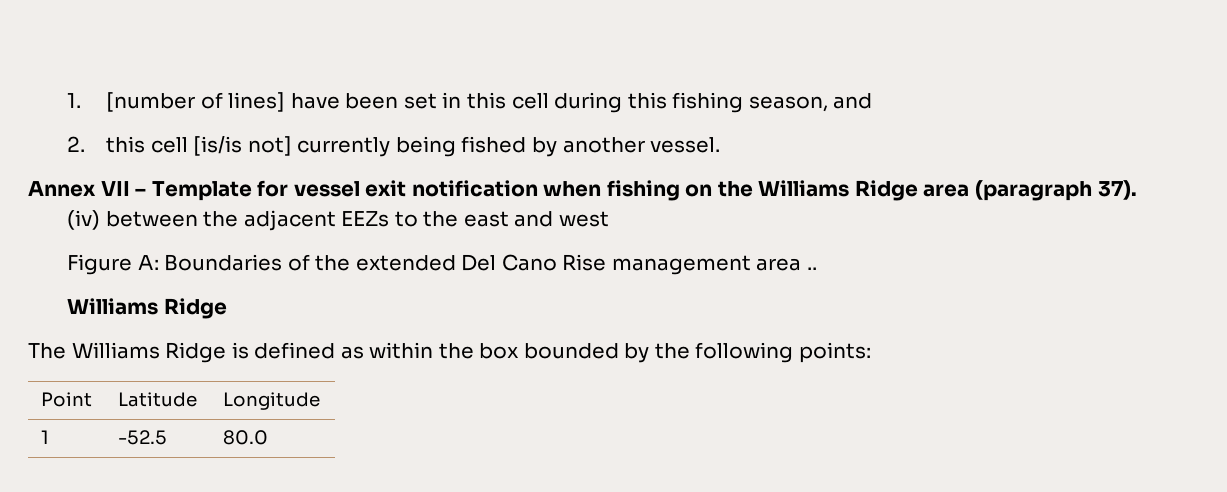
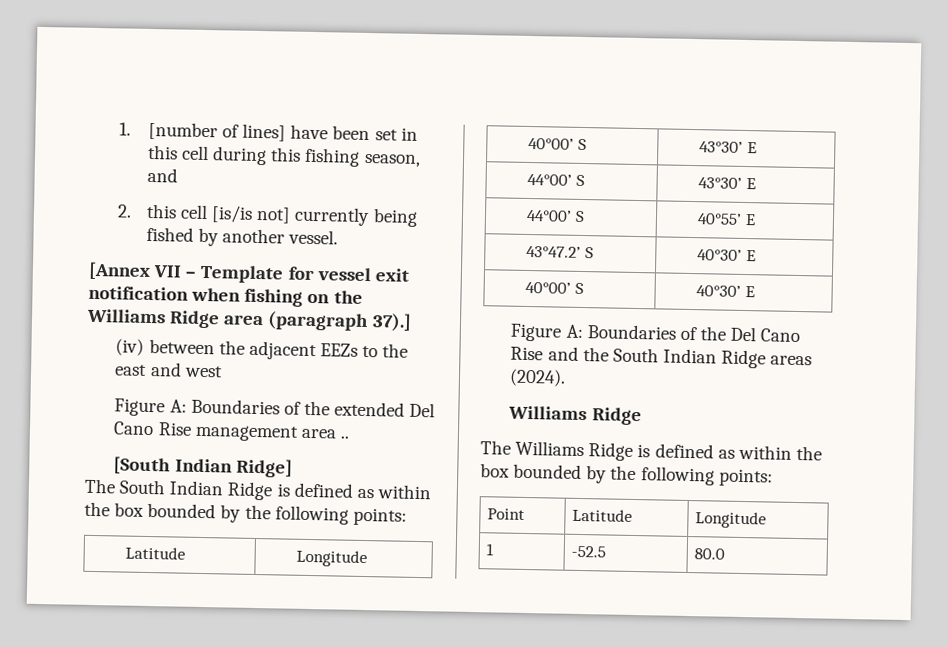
[28,181,96,197] Annex -> [88,261,151,280] [Annex
[1097,180,1137,200] 37). -> [371,313,412,332] 37).]
(818, 268) none -> [113,456,293,478] [84,478,432,501] [84,501,407,526] [125,546,187,560] [296,549,369,568] [528,137,587,151] [699,141,757,154] [527,173,585,187] [698,177,756,190] [526,209,585,223] [697,213,756,226] [526,245,594,259] [697,249,756,262] [525,281,584,295] [696,285,755,298] [510,323,801,343] [510,346,813,369] [509,368,567,387] // [South Indian Ridge] // The South Indian Ridge is defined as within the box bounded by the following points: // Latitude | Longitude // 40°00’ S | 43°30’ E // 44°00’ S | 43°30’ E // 44°00’ S | 40°55’ E // 43°47.2’ S | 40°30’ E // 40°00’ S | 40°30’ E // Figure A: Boundaries of the Del Cano Rise and the South Indian Ridge areas (2024).

